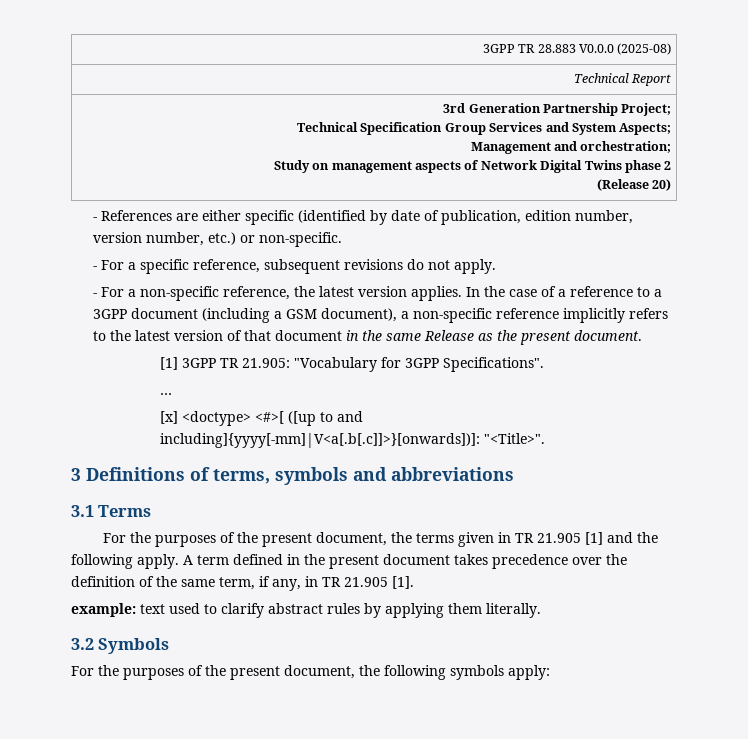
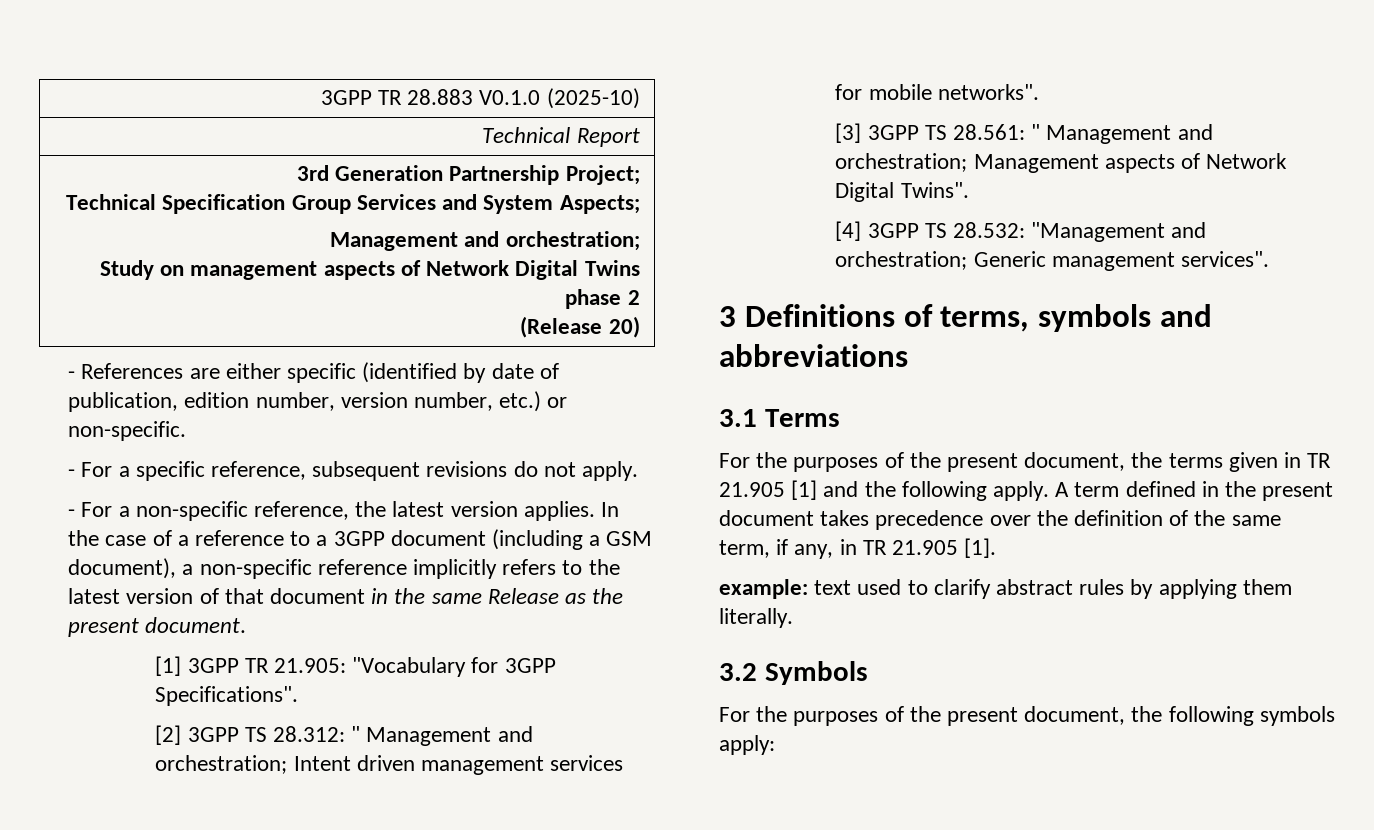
[578,43,672,55] V0.0.0 (2025-08) -> [479,88,640,109] V0.1.0 (2025-10)
[160,393,173,395] [160,411,364,426] [160,433,546,448] … // [x] <doctype> <#>[ ([up to and including]{yyyy[-mm]|V<a[.b[.c]]>}[onwards])]: "<Title>". -> [155,725,533,746] [155,755,624,775] [835,84,1039,100] [835,123,1213,144] [835,153,1288,173] [835,182,969,202] [835,221,1207,242] [835,251,1269,271] [2] 3GPP TS 28.312: " Management and orchestration; Intent driven management services for mobile networks". // [3] 3GPP TS 28.561: " Management and orchestration; Management aspects of Network Digital Twins". // [4] 3GPP TS 28.532: "Management and orchestration; Generic management services".

